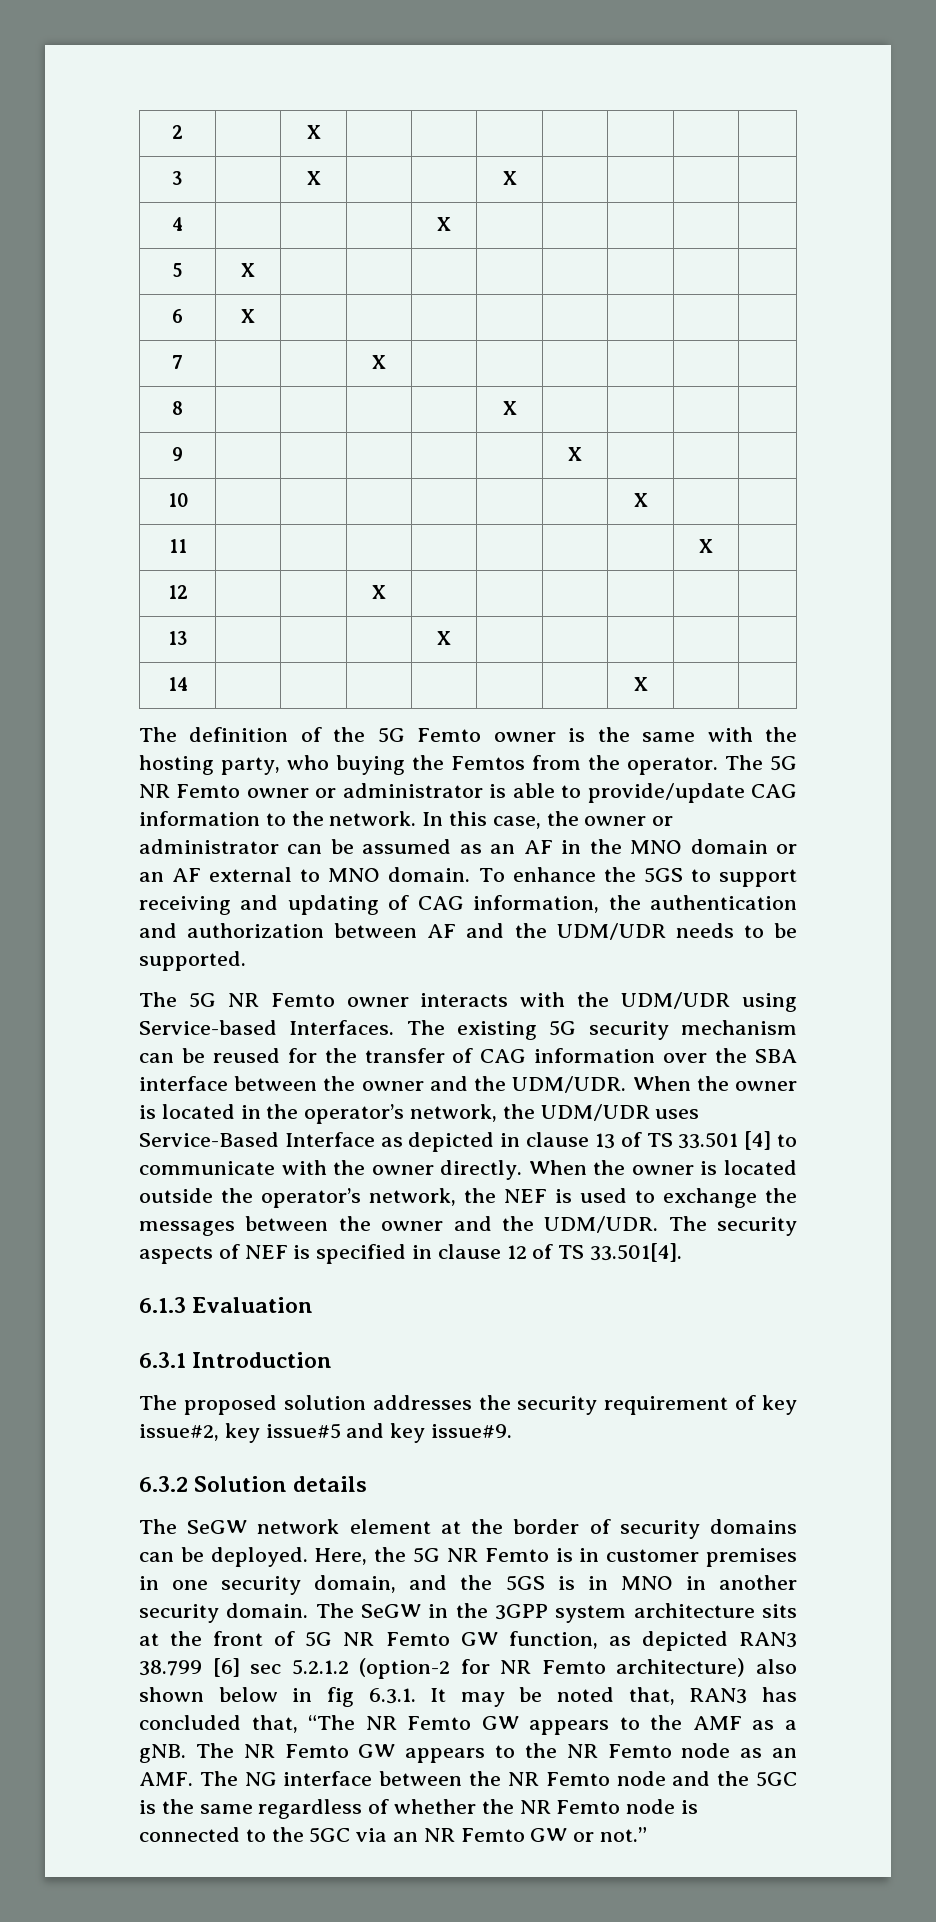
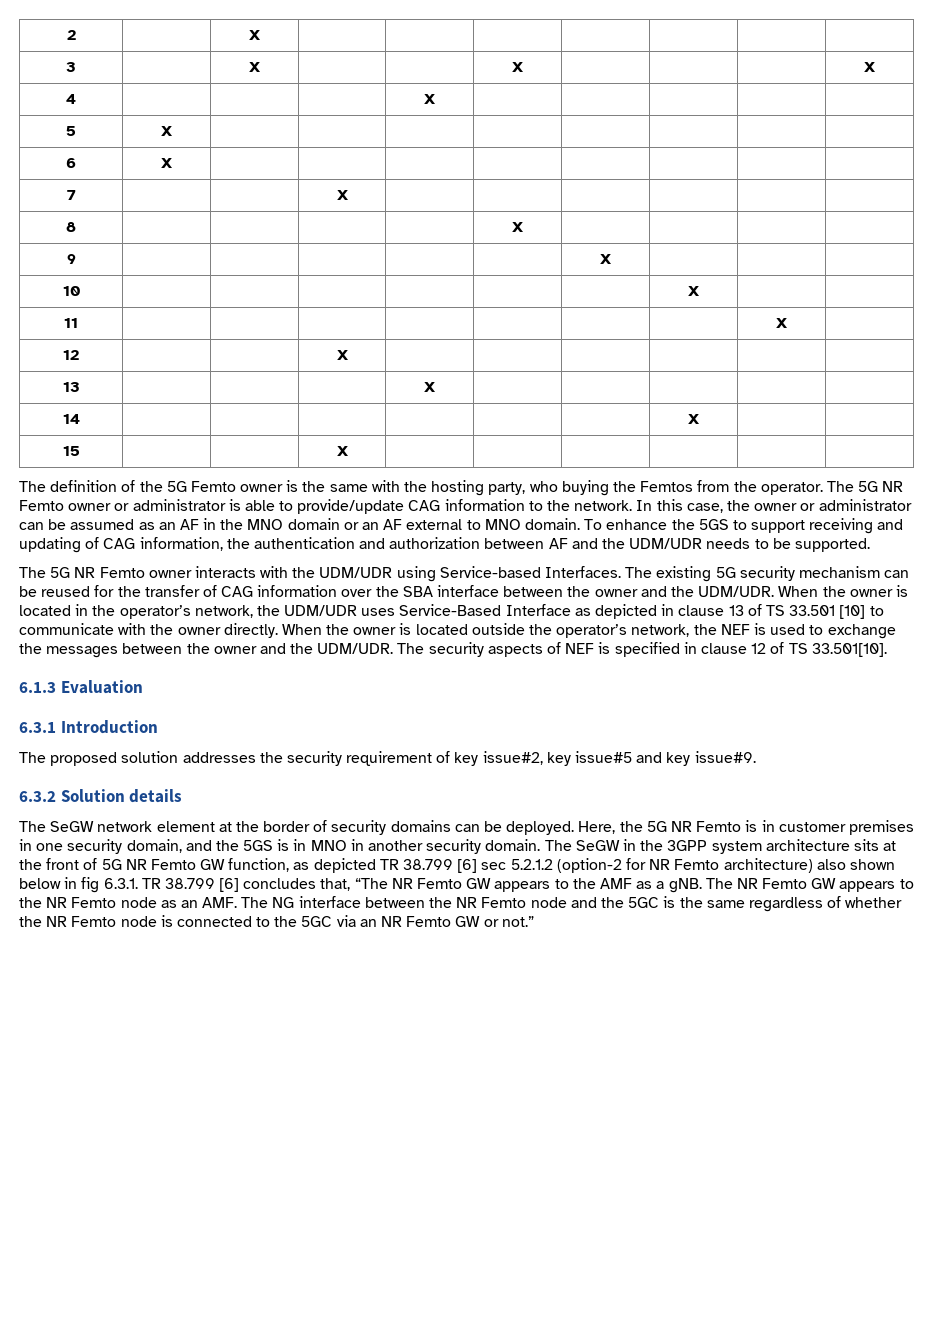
(517, 178) none -> [864,62,876,72] X
(648, 684) none -> [62,446,80,456] [336,446,349,456] // 15 | | | X | | | | | |
[744,1131,772,1150] [4] -> [839,605,866,619] [10]
[590,1243,683,1262] 33.501[4]. -> [811,643,887,657] 33.501[10].
[739,1632,797,1648] RAN3 -> [379,859,399,870] TR
[430,1687,797,1707] [139,1715,241,1730] It may be noted that, RAN3 has concluded -> [141,878,317,892] TR 38.799 [6] concludes

